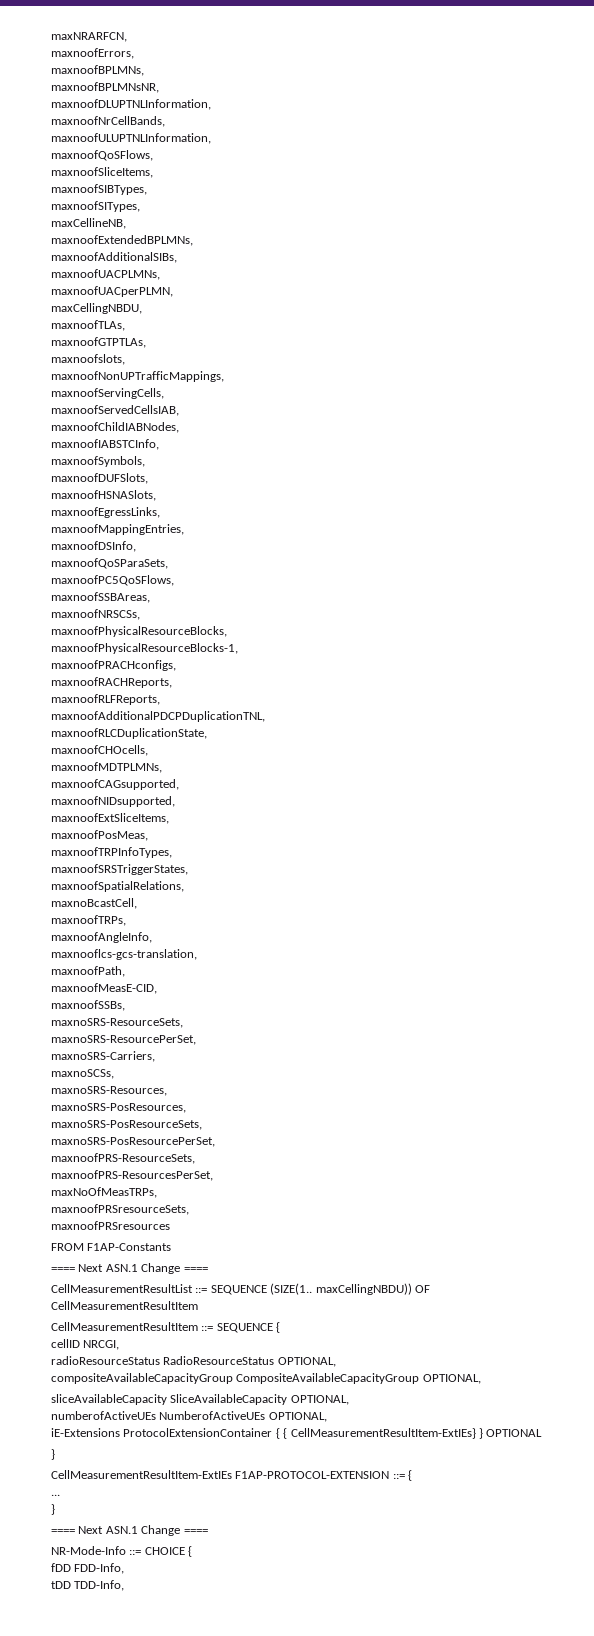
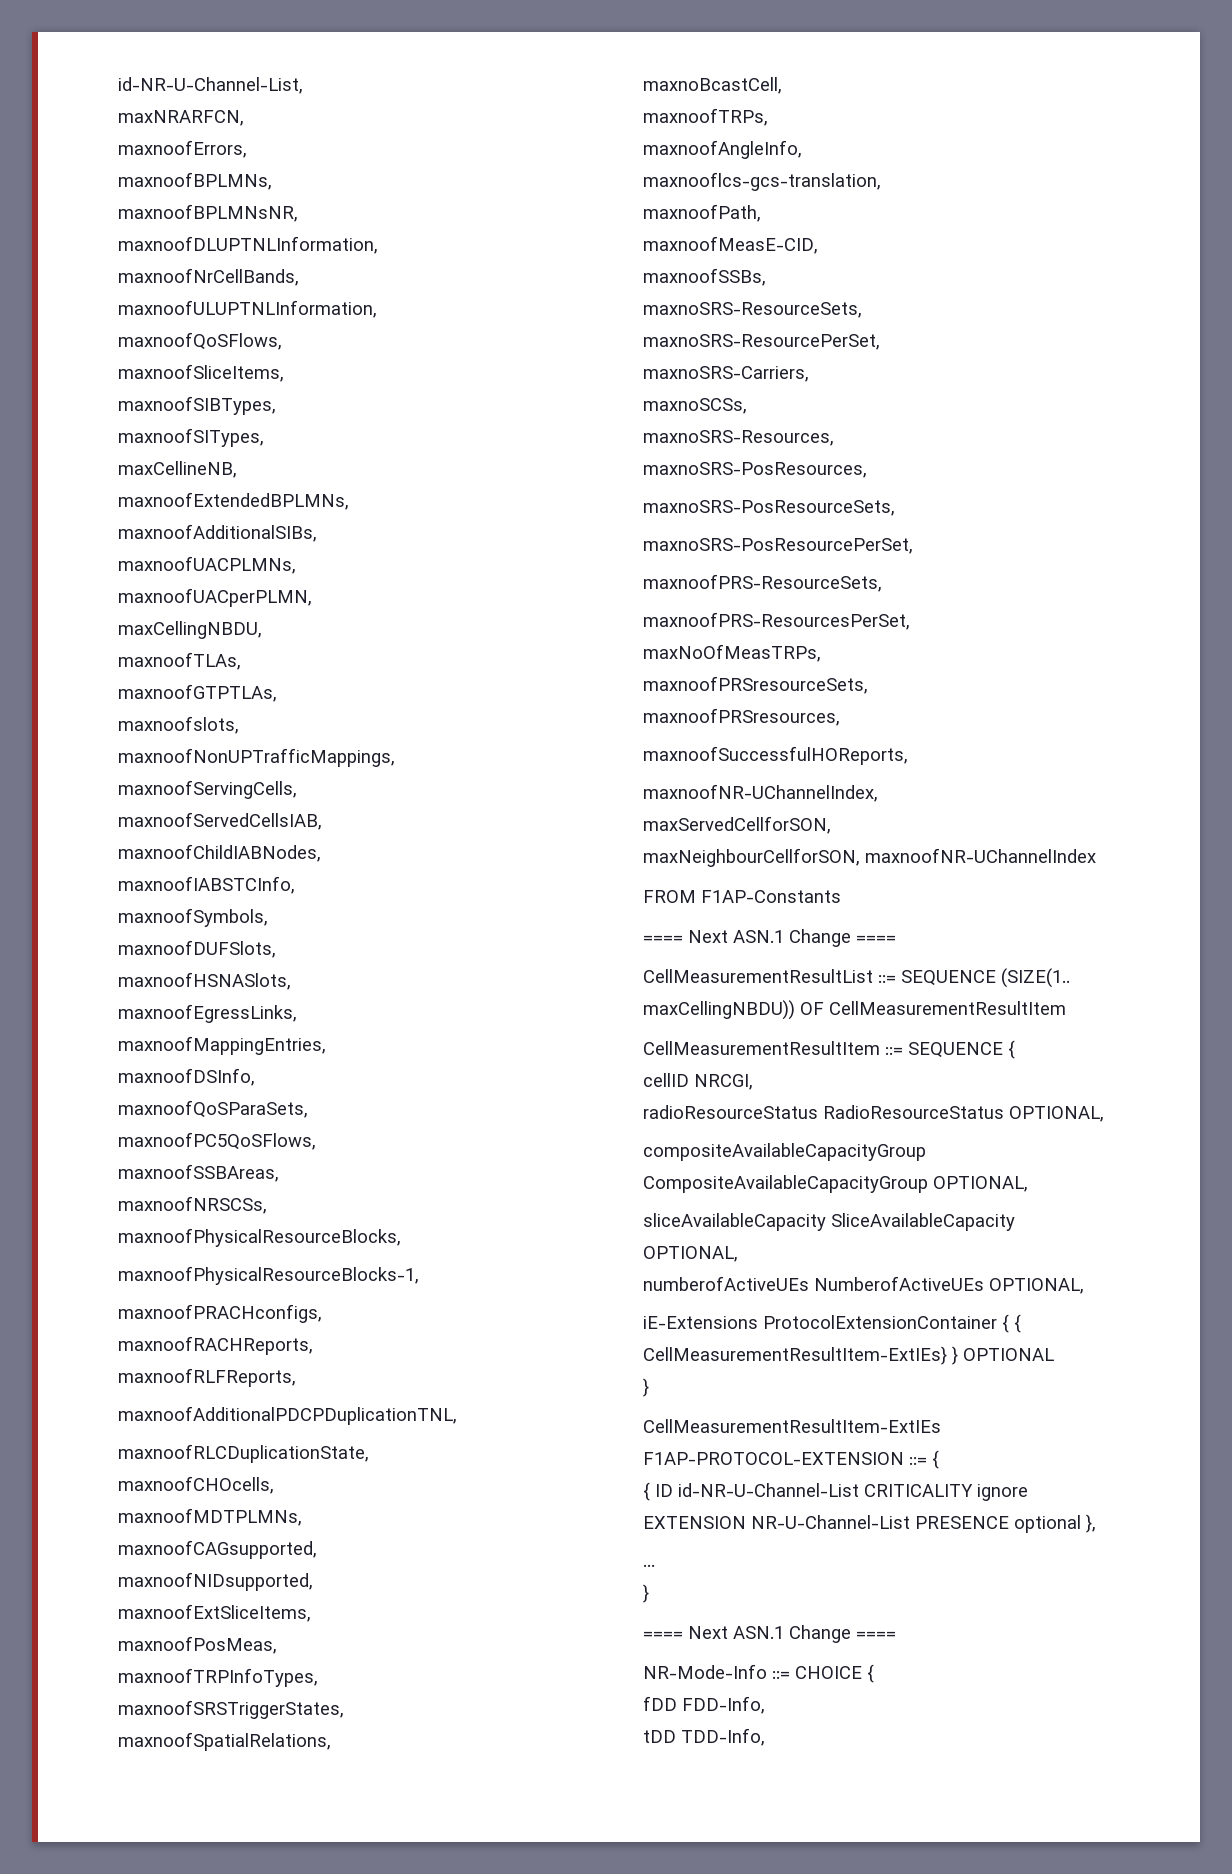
(51, 37) none -> [118,77,303,94] id-NR-U-Channel-List, //
[51,1221,170,1230] maxnoofPRSresources -> [643,708,840,726] [643,746,908,765] [643,784,878,802] [643,816,831,834] [643,848,1096,867] maxnoofPRSresources, // maxnoofSuccessfulHOReports, // maxnoofNR-UChannelIndex, // maxServedCellforSON, // maxNeighbourCellforSON, maxnoofNR-UChannelIndex
(413, 1475) none -> [643,1482,1028,1501] [643,1514,1096,1533] // { ID id-NR-U-Channel-List CRITICALITY ignore EXTENSION NR-U-Channel-List PRESENCE optional },

